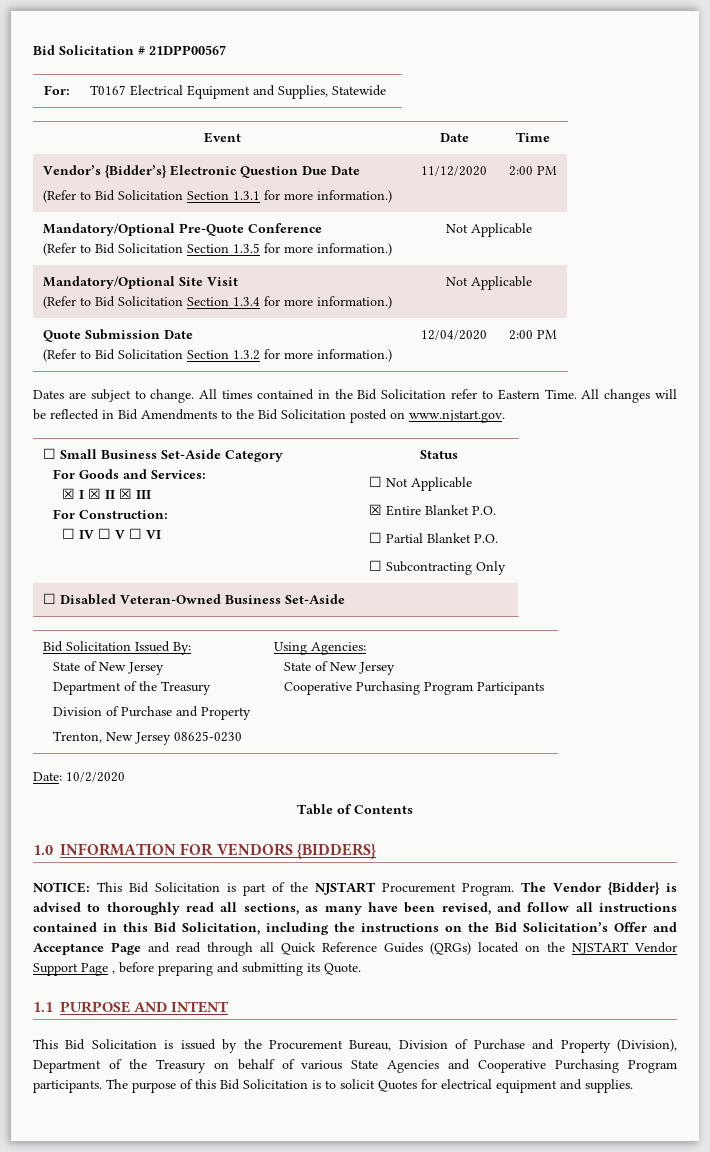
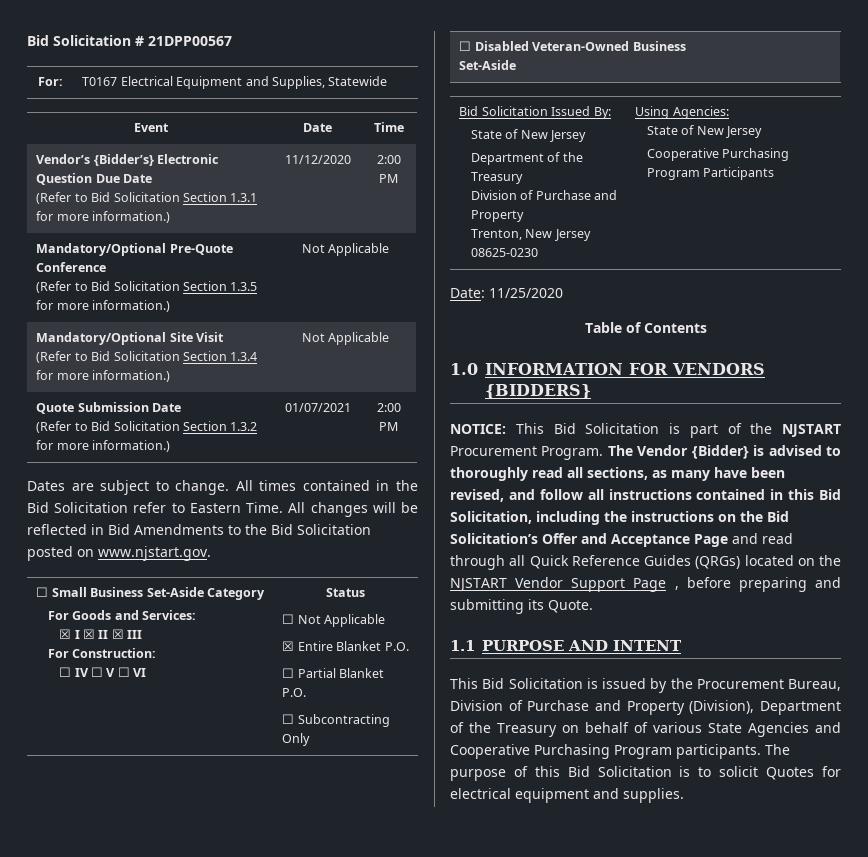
[421,330,487,340] 12/04/2020 -> [284,403,351,412] 01/07/2021
[66,772,125,782] 10/2/2020 -> [489,288,563,298] 11/25/2020

